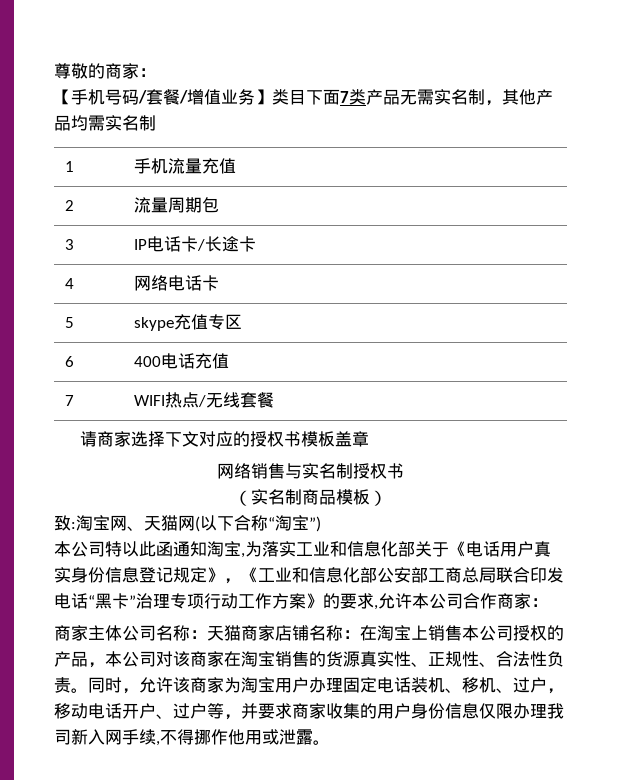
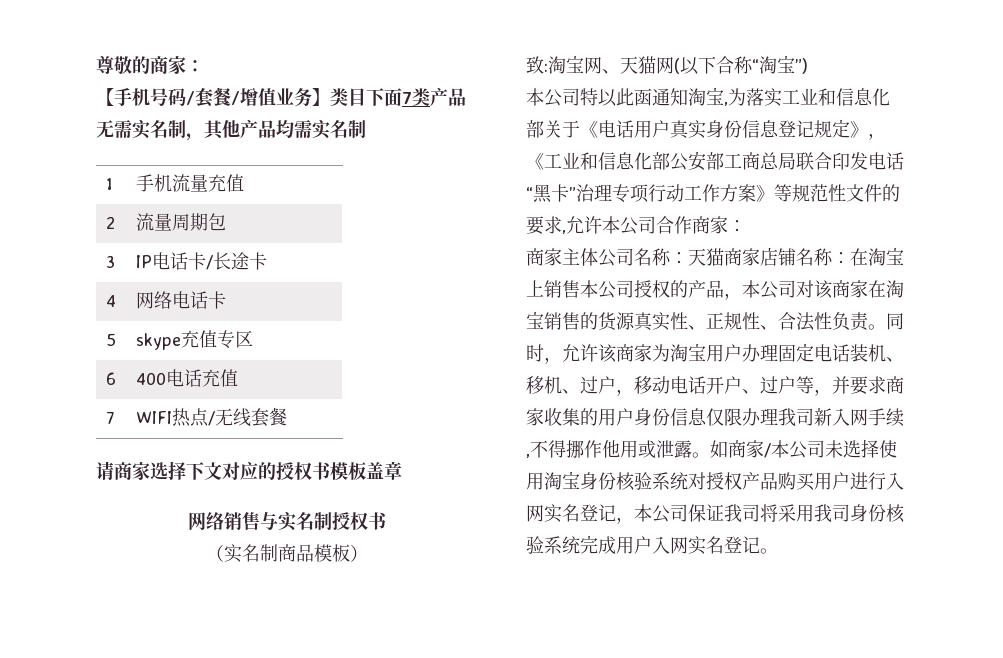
(323, 601) none -> [774,184,882,202] 等规范性文件
(330, 742) none -> [710,439,897,459] [526,471,904,491] [526,504,905,524] [526,535,778,555] 如商家/本公司未选择使用淘宝身份核验系统对授权产品购买用户进行入网实名登记，本公司保证我司将采用我司身份核验系统完成用户入网实名登记。

